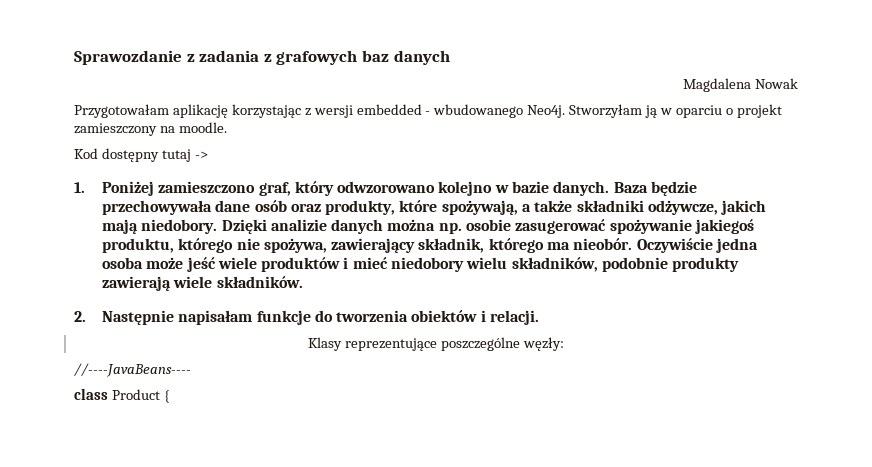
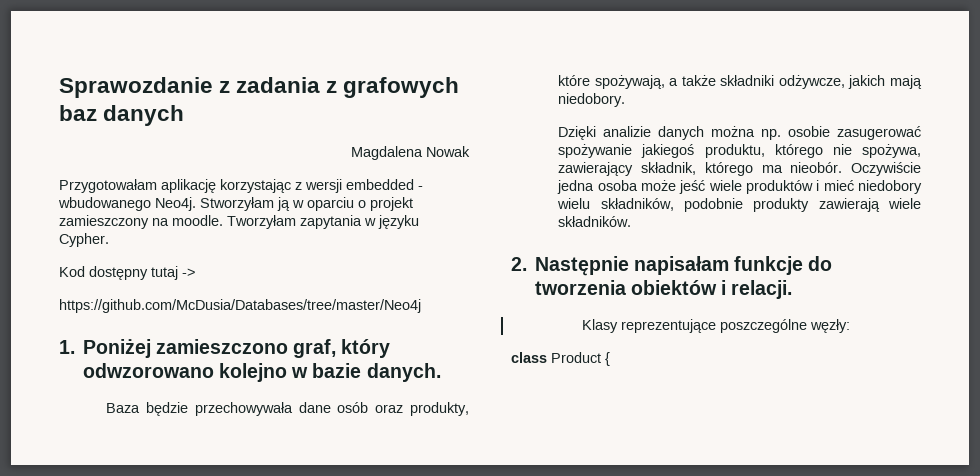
(227, 127) none -> [227,215,419,229] [59,233,109,247] Tworzyłam zapytania w języku Cypher.
(208, 155) none -> [59,299,421,313] // https://github.com/McDusia/Databases/tree/master/Neo4j
(610, 188) none -> (441, 372) //
(218, 226) none -> (626, 100) //
[74,363,191,377] // //----JavaBeans---- -> (850, 326) none

